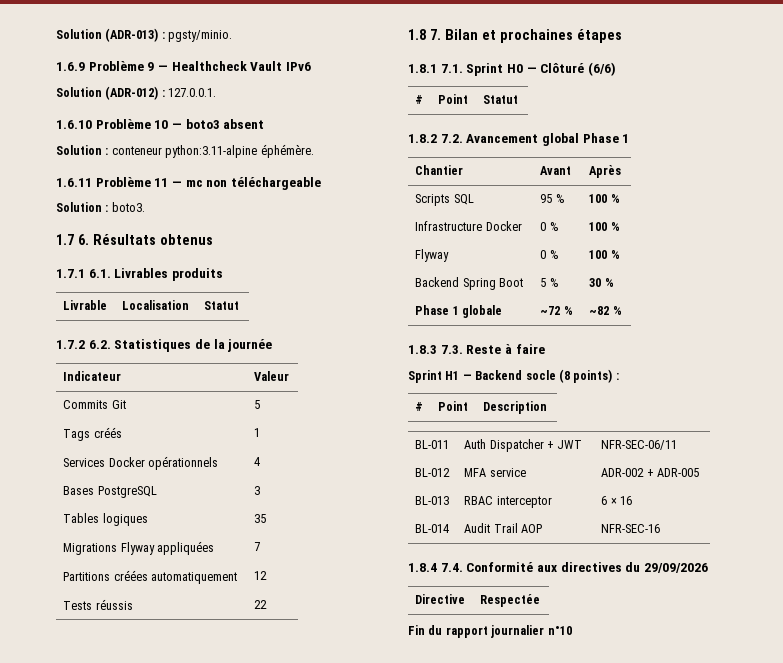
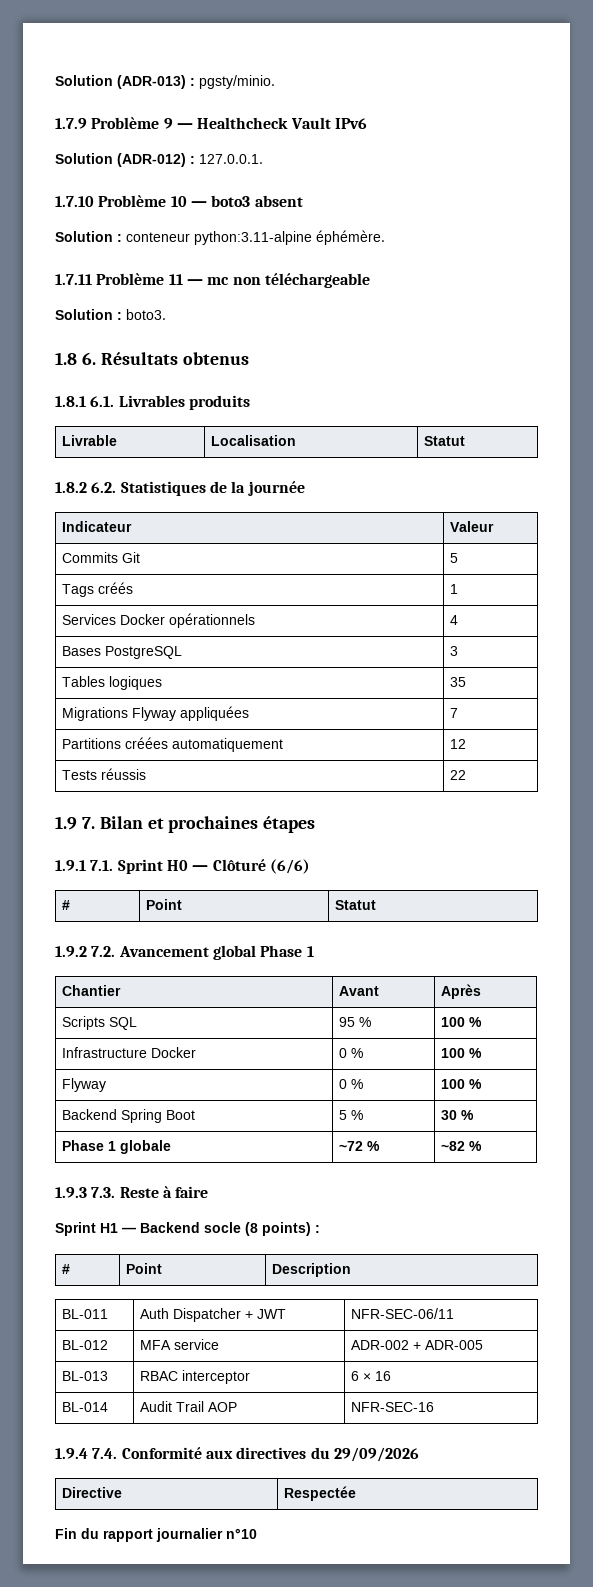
[56,62,85,71] 1.6.9 -> [55,118,87,129] 1.7.9
[56,120,92,129] 1.6.10 -> [55,196,94,207] 1.7.10
[56,178,92,187] 1.6.11 -> [55,274,92,285] 1.7.11
[56,234,74,245] 1.7 -> [55,352,77,365] 1.8
[56,269,85,278] 1.7.1 -> [55,396,86,407] 1.8.1
[56,340,85,349] 1.7.2 -> [55,482,87,493] 1.8.2
[408,29,426,40] 1.8 -> [55,816,77,830] 1.9
[408,64,437,73] 1.8.1 -> [55,860,86,871] 1.9.1
[408,134,437,143] 1.8.2 -> [55,946,87,957] 1.9.2
[408,345,437,354] 1.8.3 -> [55,1187,87,1198] 1.9.3
[408,563,437,572] 1.8.4 -> [55,1448,88,1459] 1.9.4

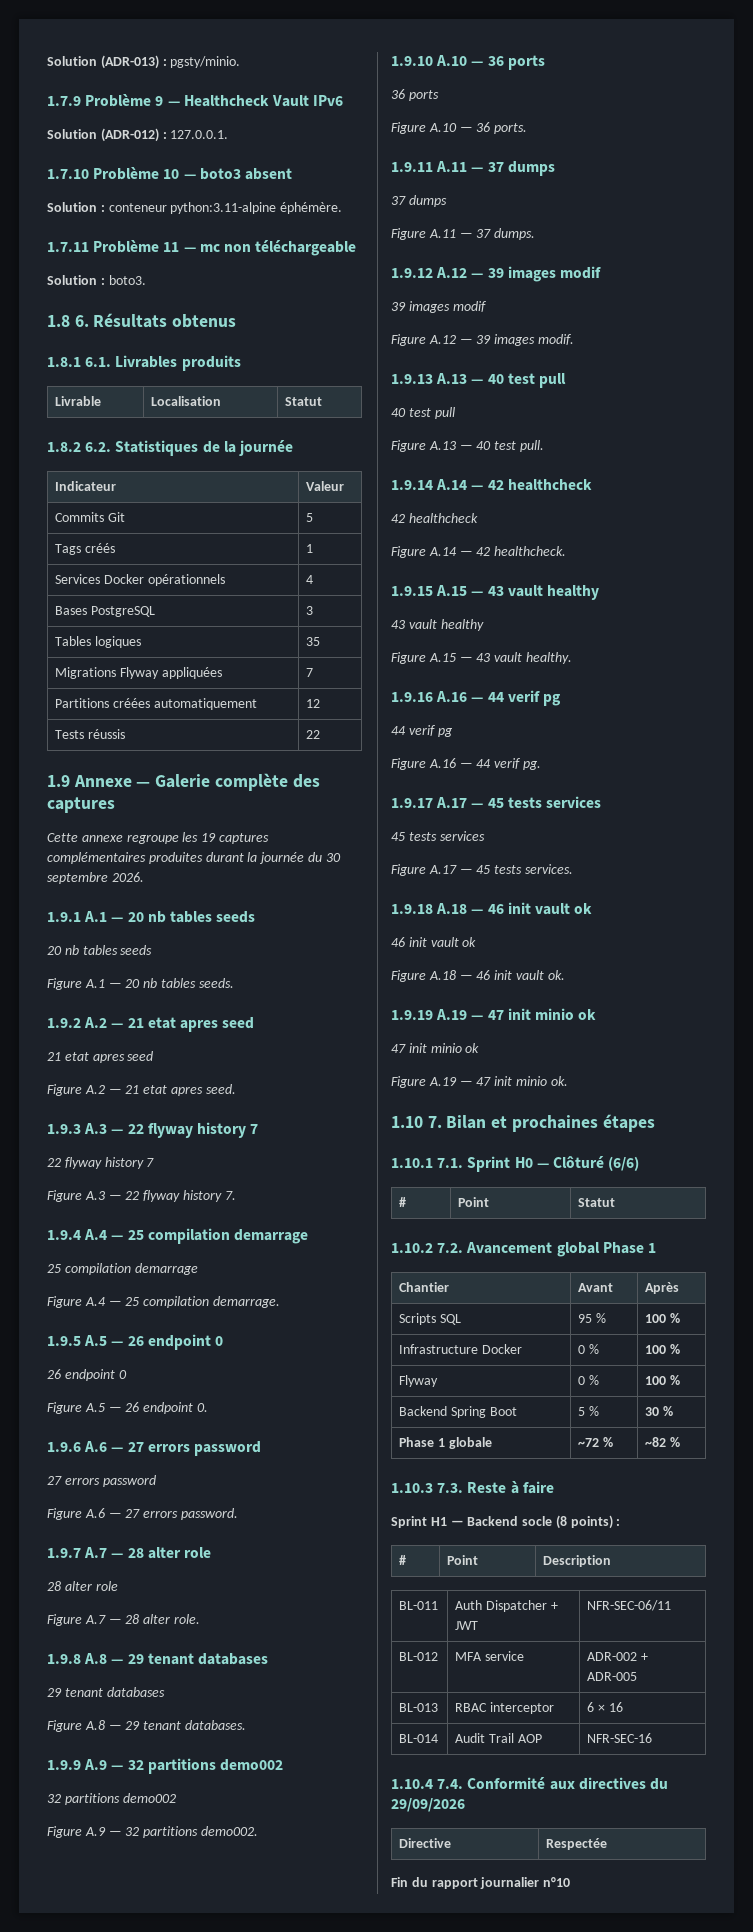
(77, 823) none -> [73,773,320,791] [47,797,115,813] [47,832,269,844] [47,852,341,864] [47,872,144,884] [47,911,256,923] [47,945,153,955] [47,978,234,990] [47,1017,255,1032] [47,1051,154,1063] [47,1084,236,1096] [47,1122,259,1138] [47,1157,155,1169] [47,1190,236,1202] [47,1228,308,1244] [47,1263,198,1275] [47,1296,280,1308] [47,1334,223,1350] [47,1369,127,1381] [47,1402,208,1414] [47,1441,261,1456] [47,1475,156,1487] [47,1508,238,1520] [47,1547,211,1559] [47,1581,118,1591] [47,1614,200,1626] [47,1653,268,1665] [47,1687,165,1697] [47,1720,246,1732] [47,1758,283,1774] [47,1793,176,1805] [47,1826,258,1838] [391,55,545,70] [391,89,439,101] [391,122,528,134] [391,161,555,176] [391,195,447,207] [391,228,536,240] [391,266,601,282] [391,301,486,313] [391,334,574,346] [391,373,566,388] [391,407,455,419] [391,440,544,452] [391,479,592,491] [391,513,478,523] [391,546,567,558] [391,585,599,600] [391,619,484,631] [391,652,572,664] [391,690,561,706] [391,725,453,737] [391,758,541,770] [391,796,601,808] [391,831,485,841] [391,864,573,876] [391,902,593,915] [391,937,477,947] [391,970,565,982] [391,1008,597,1020] [391,1043,480,1053] [391,1076,568,1088] [391,1116,423,1128] Annexe — Galerie complète des captures // Cette annexe regroupe les 19 captures complémentaires produites durant la journée du 30 septembre 2026. // 1.9.1 A.1 — 20 nb tables seeds // 20 nb tables seeds // Figure A.1 — 20 nb tables seeds. // 1.9.2 A.2 — 21 etat apres seed // 21 etat apres seed // Figure A.2 — 21 etat apres seed. // 1.9.3 A.3 — 22 flyway history 7 // 22 flyway history 7 // Figure A.3 — 22 flyway history 7. // 1.9.4 A.4 — 25 compilation demarrage // 25 compilation demarrage // Figure A.4 — 25 compilation demarrage. // 1.9.5 A.5 — 26 endpoint 0 // 26 endpoint 0 // Figure A.5 — 26 endpoint 0. // 1.9.6 A.6 — 27 errors password // 27 errors password // Figure A.6 — 27 errors password. // 1.9.7 A.7 — 28 alter role // 28 alter role // Figure A.7 — 28 alter role. // 1.9.8 A.8 — 29 tenant databases // 29 tenant databases // Figure A.8 — 29 tenant databases. // 1.9.9 A.9 — 32 partitions demo002 // 32 partitions demo002 // Figure A.9 — 32 partitions demo002. // 1.9.10 A.10 — 36 ports // 36 ports // Figure A.10 — 36 ports. // 1.9.11 A.11 — 37 dumps // 37 dumps // Figure A.11 — 37 dumps. // 1.9.12 A.12 — 39 images modif // 39 images modif // Figure A.12 — 39 images modif. // 1.9.13 A.13 — 40 test pull // 40 test pull // Figure A.13 — 40 test pull. // 1.9.14 A.14 — 42 healthcheck // 42 healthcheck // Figure A.14 — 42 healthcheck. // 1.9.15 A.15 — 43 vault healthy // 43 vault healthy // Figure A.15 — 43 vault healthy. // 1.9.16 A.16 — 44 verif pg // 44 verif pg // Figure A.16 — 44 verif pg. // 1.9.17 A.17 — 45 tests services // 45 tests services // Figure A.17 — 45 tests services. // 1.9.18 A.18 — 46 init vault ok // 46 init vault ok // Figure A.18 — 46 init vault ok. // 1.9.19 A.19 — 47 init minio ok // 47 init minio ok // Figure A.19 — 47 init minio ok. // 1.10
[55,860,86,871] 1.9.1 -> [391,1158,433,1168] 1.10.1
[55,946,87,957] 1.9.2 -> [391,1243,433,1253] 1.10.2
[55,1187,87,1198] 1.9.3 -> [391,1483,433,1493] 1.10.3
[55,1448,88,1459] 1.9.4 -> [391,1779,433,1789] 1.10.4

